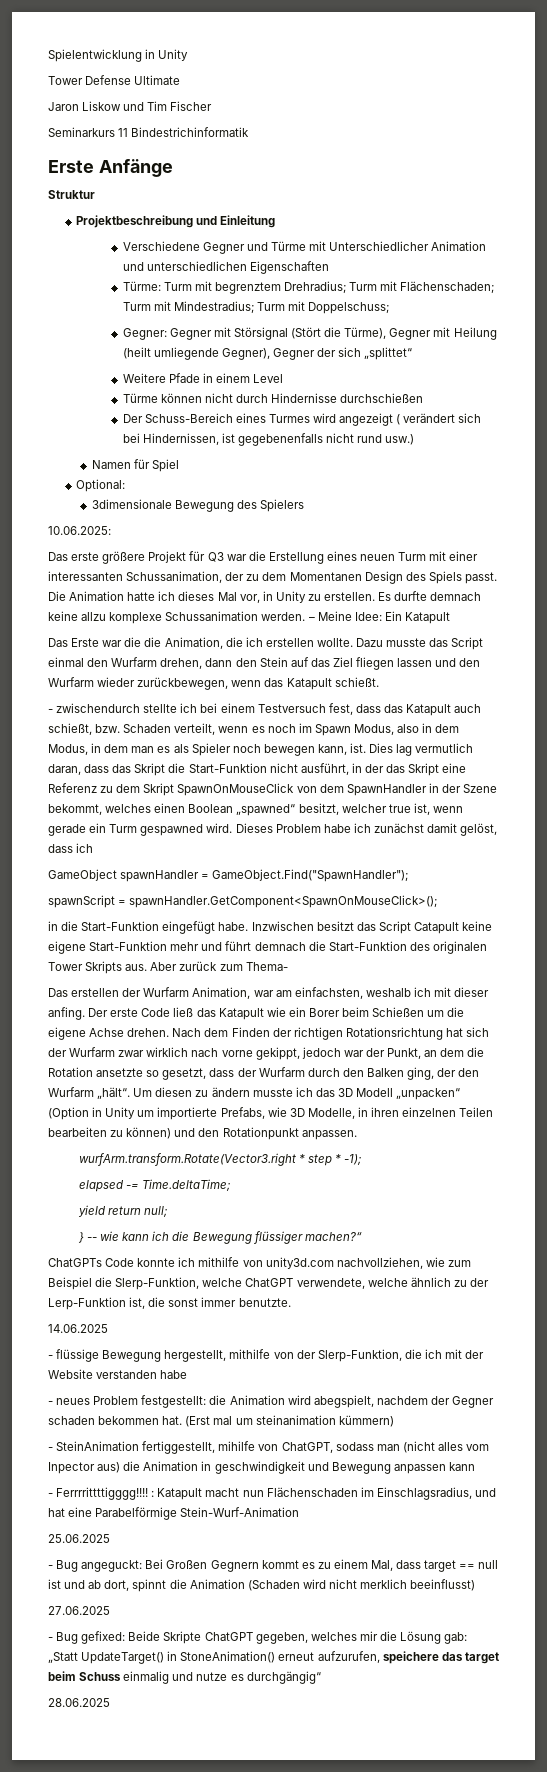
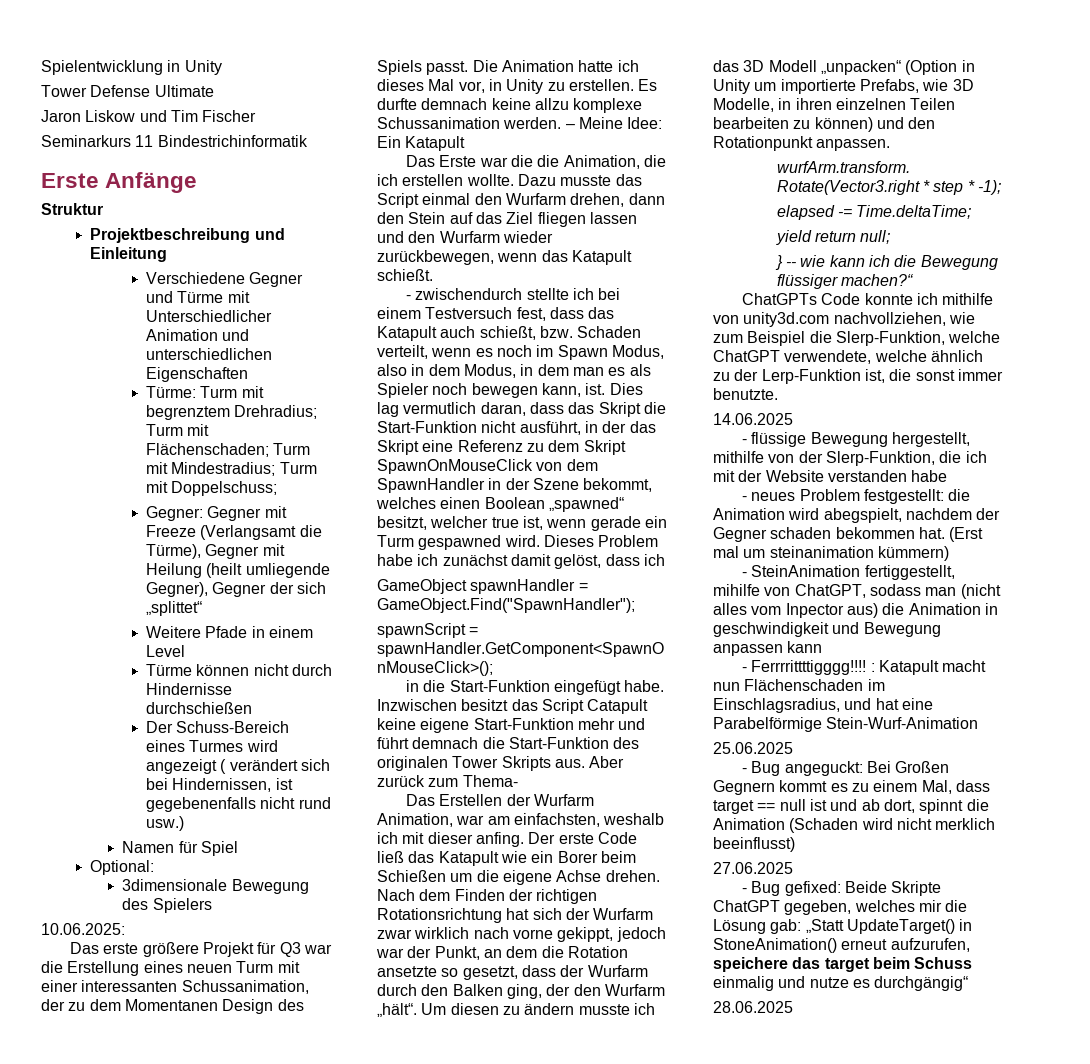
[233,327,321,340] Störsignal (Stört -> [145,525,297,540] Freeze (Verlangsamt
[71,988,120,997] erstellen -> [439,794,503,806] Erstellen

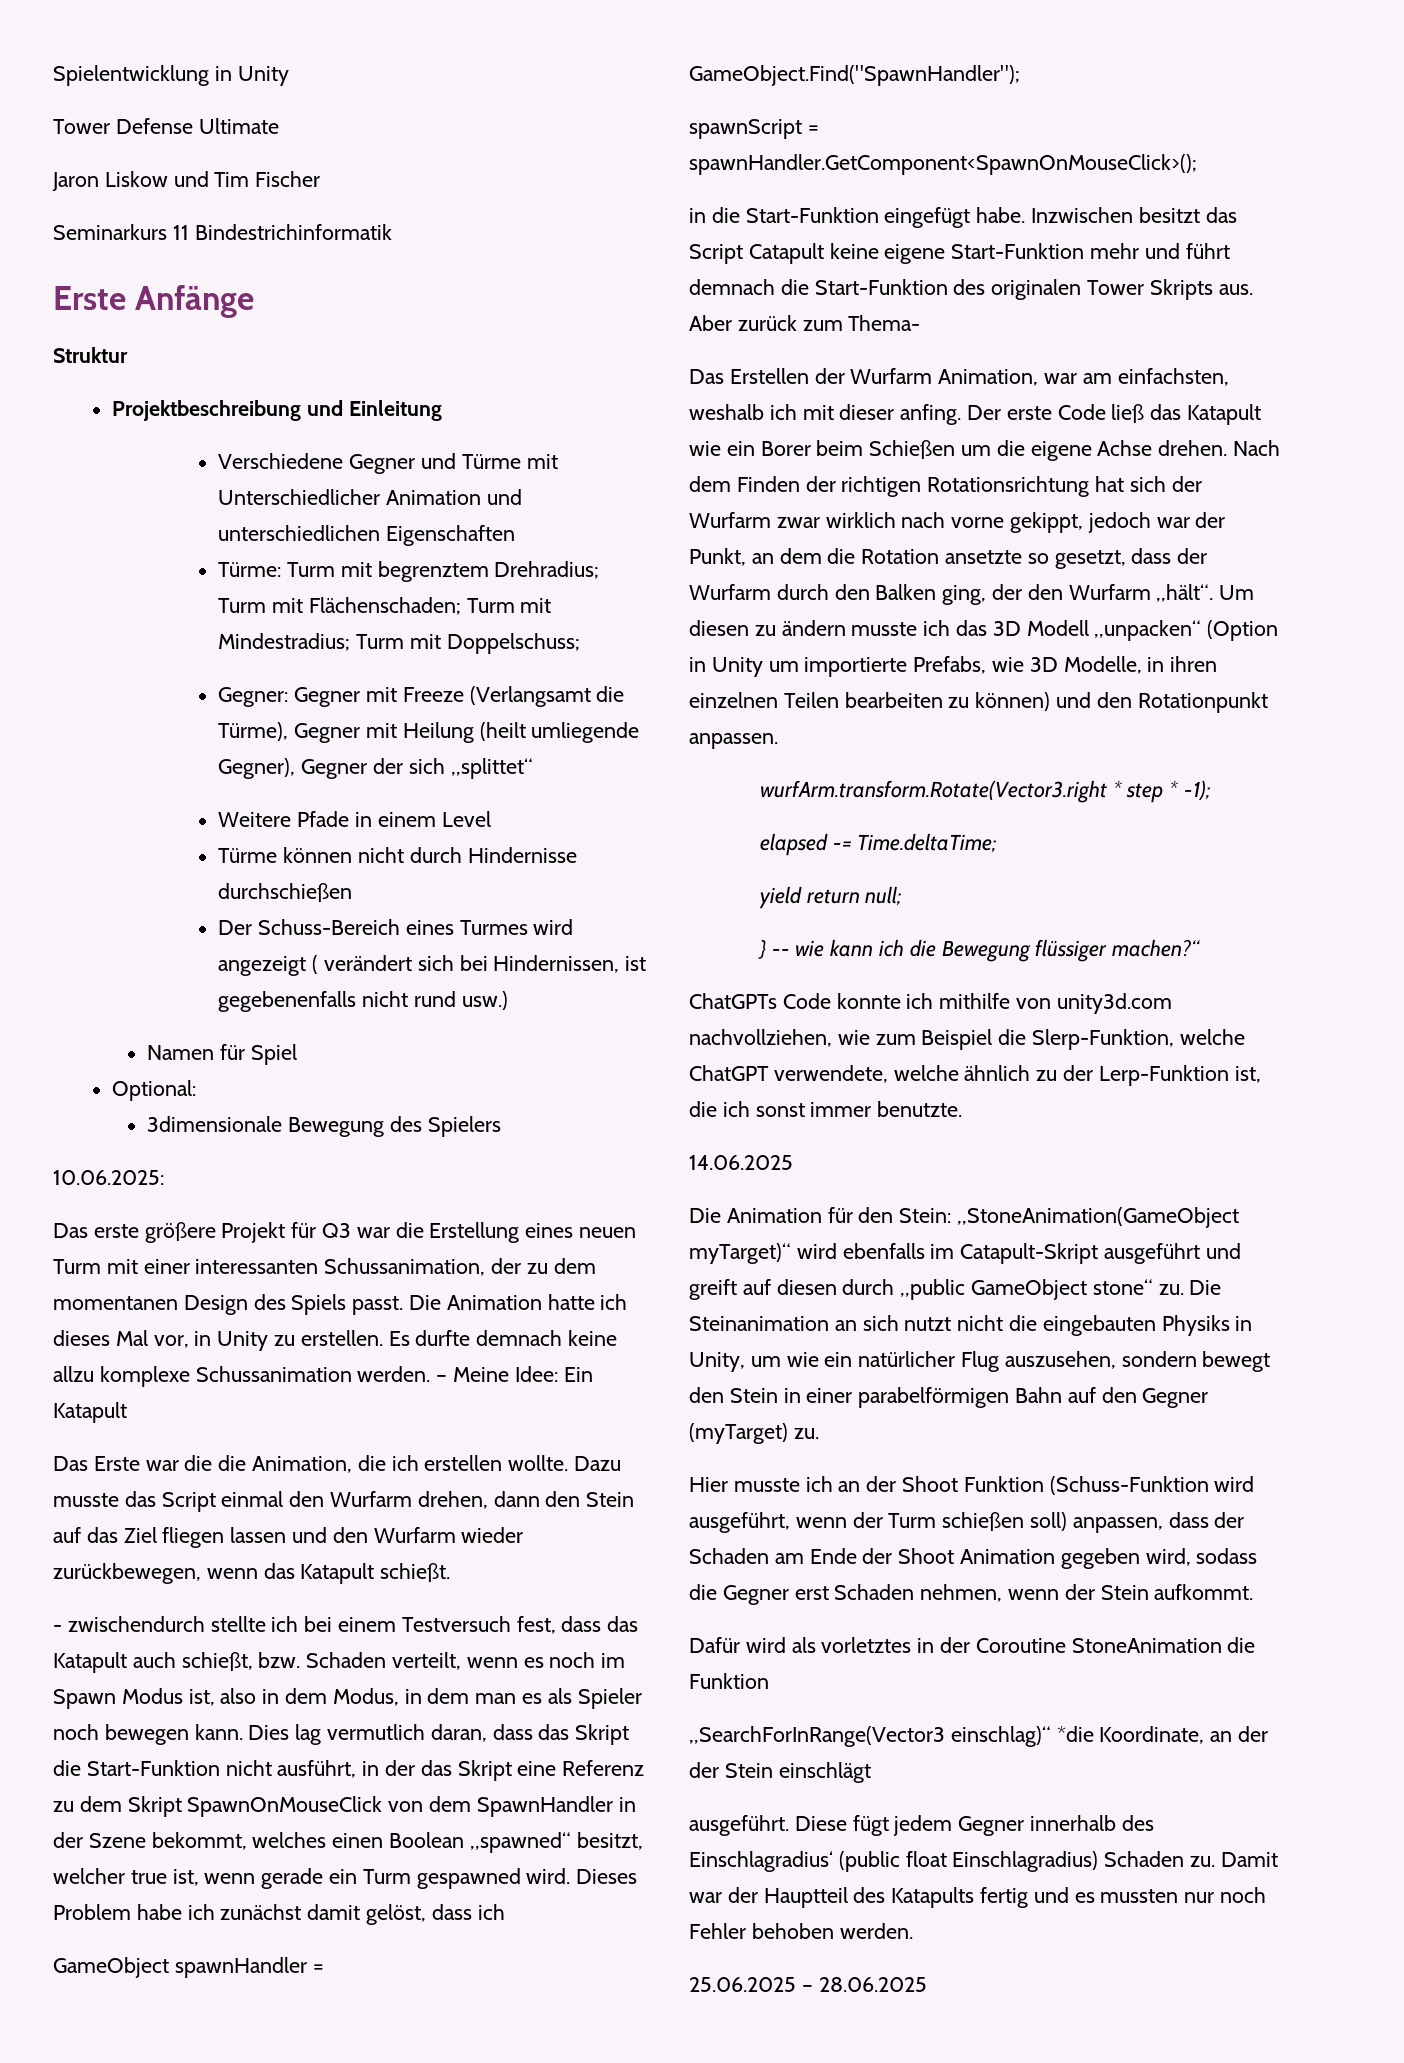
[124,999,218,1011] Momentanen -> [53,1296,178,1310] momentanen
[611,345,664,359] Modus, -> [121,1688,215,1706] Modus ist,
[541,383,606,397] kann, ist. -> [194,1724,243,1740] kann.
(912, 375) none -> [722,1101,750,1117] ich
[741,432,970,447] [713,451,987,466] [713,470,948,482] [741,489,971,504] [713,508,1001,523] [713,527,984,542] [713,546,949,561] [741,565,955,580] [713,584,1001,599] [713,603,998,618] [713,622,941,637] [713,641,823,656] [741,660,987,675] [713,679,885,691] [713,698,933,713] [713,717,979,732] [713,742,793,754] [741,761,950,776] [713,780,990,795] [713,799,989,814] [713,818,996,833] [713,837,795,852] [713,862,793,874] [741,881,942,896] [713,900,968,915] [713,919,973,934] [713,938,970,953] [713,957,973,972] [713,976,969,991] - flüssige Bewegung hergestellt, mithilfe von der Slerp-Funktion, die ich mit der Website verstanden habe // - neues Problem festgestellt: die Animation wird abegspielt, nachdem der Gegner schaden bekommen hat. (Erst mal um steinanimation kümmern) // - SteinAnimation fertiggestellt, mihilfe von ChatGPT, sodass man (nicht alles vom Inpector aus) die Animation in geschwindigkeit und Bewegung anpassen kann // - Ferrrrittttigggg!!!! : Katapult macht nun Flächenschaden im Einschlagsradius, und hat eine Parabelförmige Stein-Wurf-Animation // 25.06.2025 // - Bug angeguckt: Bei Großen Gegnern kommt es zu einem Mal, dass target == null ist und ab dort, spinnt die Animation (Schaden wird nicht merklich beeinflusst) // 27.06.2025 // - Bug gefixed: Beide Skripte ChatGPT gegeben, welches mir die Lösung gab: „Statt UpdateTarget() in StoneAnimation() erneut aufzurufen, speichere das target beim Schuss einmalig und nutze es durchgängig“ // -> [689,1207,1240,1228] [689,1243,1241,1264] [689,1279,1222,1300] [689,1315,1253,1336] [689,1351,1271,1372] [689,1387,1209,1408] [689,1423,819,1444] [689,1476,1255,1495] [689,1512,1245,1533] [689,1548,1258,1569] [689,1584,1254,1605] [689,1637,1256,1653] [689,1673,769,1689] [689,1726,1268,1747] [689,1762,871,1783] [689,1815,1154,1836] [689,1851,1278,1872] [689,1887,1267,1908] [689,1923,913,1939] [689,1977,813,1992] Die Animation für den Stein: „StoneAnimation(GameObject myTarget)“ wird ebenfalls im Catapult-Skript ausgeführt und greift auf diesen durch „public GameObject stone“ zu. Die Steinanimation an sich nutzt nicht die eingebauten Physiks in Unity, um wie ein natürlicher Flug auszusehen, sondern bewegt den Stein in einer parabelförmigen Bahn auf den Gegner (myTarget) zu. // Hier musste ich an der Shoot Funktion (Schuss-Funktion wird ausgeführt, wenn der Turm schießen soll) anpassen, dass der Schaden am Ende der Shoot Animation gegeben wird, sodass die Gegner erst Schaden nehmen, wenn der Stein aufkommt. // Dafür wird als vorletztes in der Coroutine StoneAnimation die Funktion // „SearchForInRange(Vector3 einschlag)“ *die Koordinate, an der der Stein einschlägt // ausgeführt. Diese fügt jedem Gegner innerhalb des Einschlagradius‘ (public float Einschlagradius) Schaden zu. Damit war der Hauptteil des Katapults fertig und es mussten nur noch Fehler behoben werden. // 25.06.2025 –

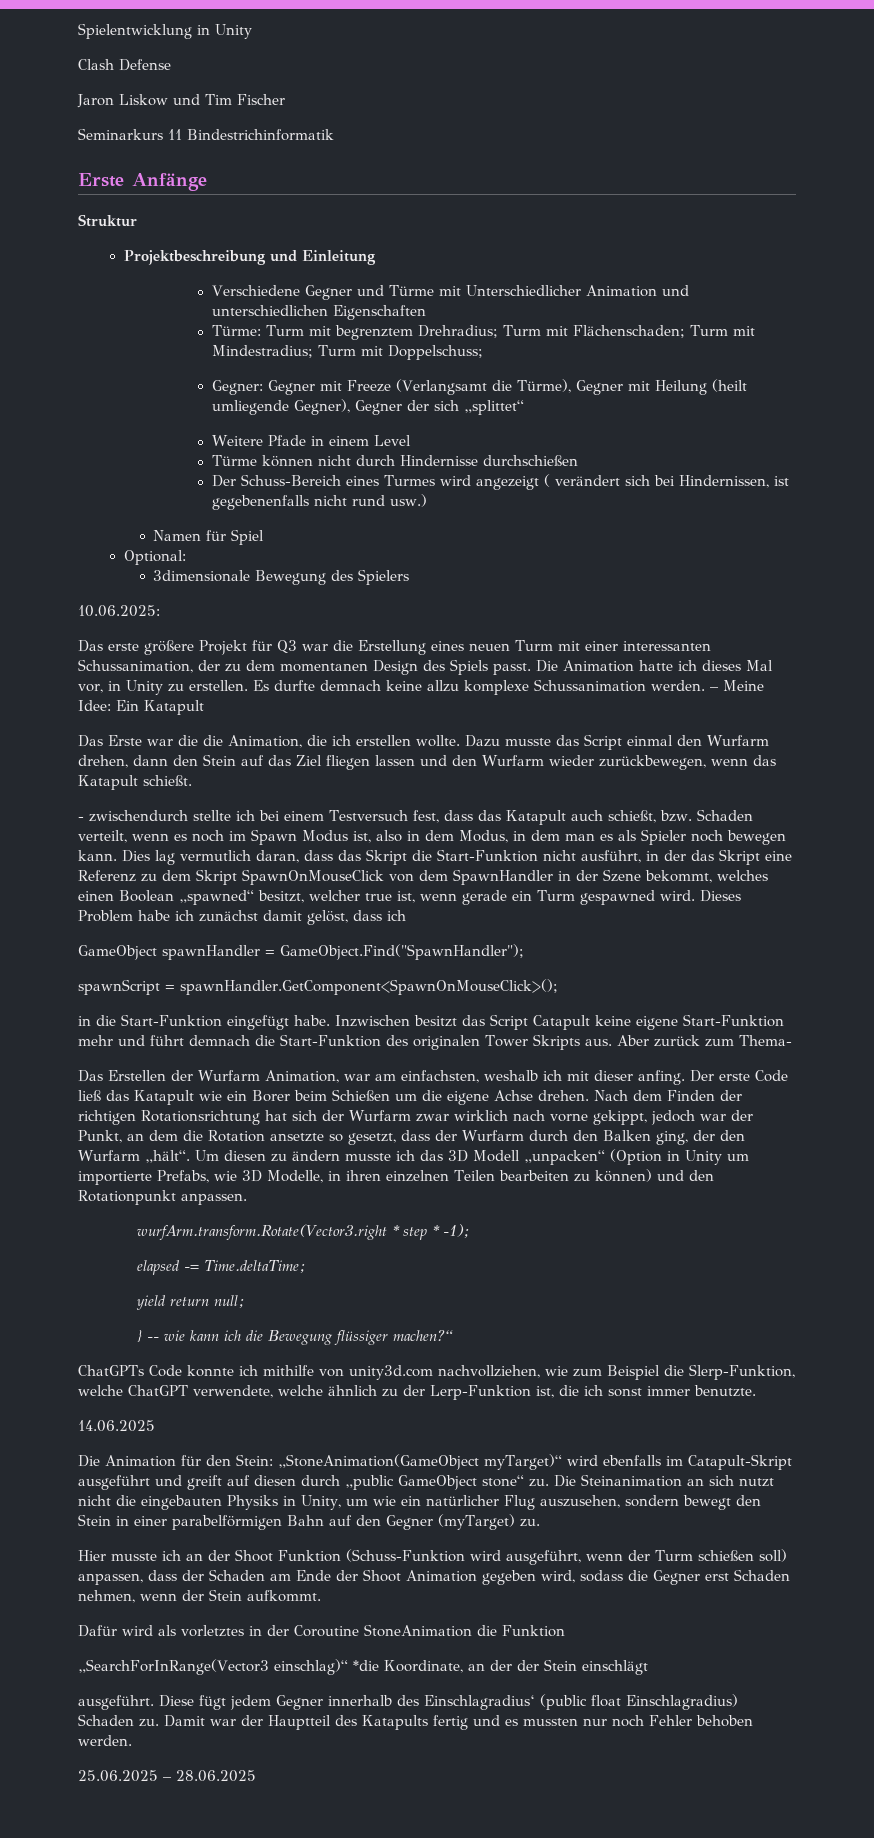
[53,119,110,134] Tower -> [78,59,114,70] Clash
[198,118,279,134] Ultimate -> (171, 65) none

